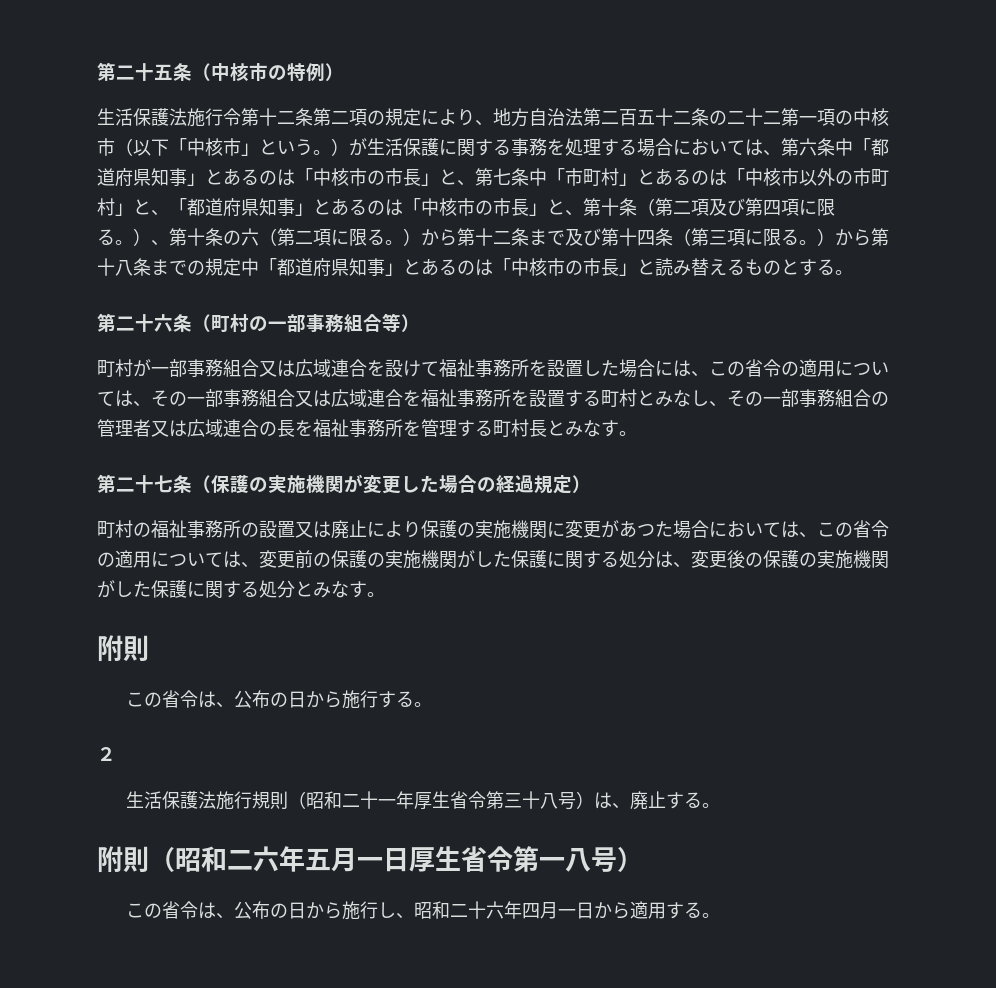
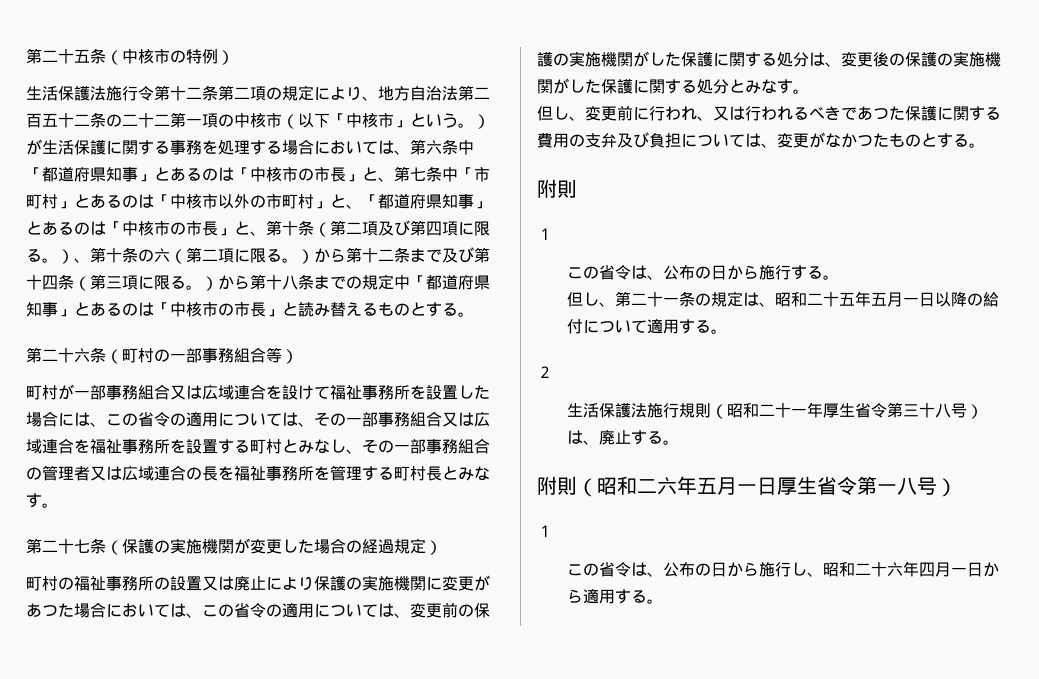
[97,635,149,662] // 附則 -> [537,105,1001,121] [537,132,985,148] [537,179,577,198] [537,228,553,240] // 但し、変更前に行われ、又は行われるべきであつた保護に関する費用の支弁及び負担については、変更がなかつたものとする。 // 附則 // １
(432, 704) none -> [566,291,999,307] [566,318,727,334] // 但し、第二十一条の規定は、昭和二十五年五月一日以降の給付について適用する。
(643, 859) none -> [537,525,553,537] // １

